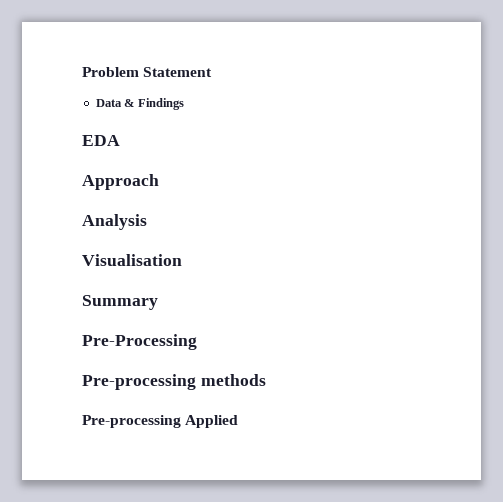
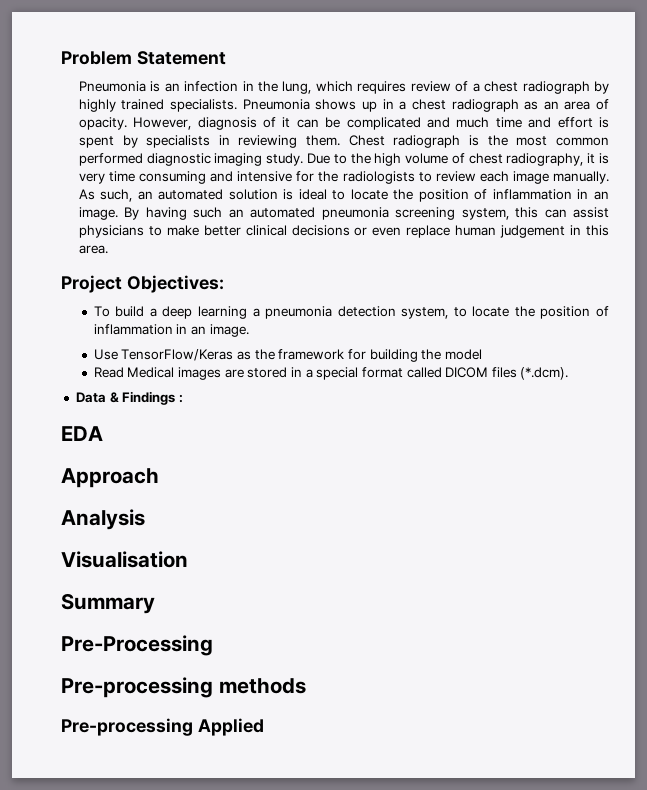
(213, 72) none -> [78,81,609,94] [78,99,609,112] [78,117,610,130] [78,135,609,148] [78,153,609,166] [78,171,610,184] [78,189,609,202] [78,207,609,220] [78,225,609,238] [78,245,108,254] [61,275,224,293] [93,306,609,319] [93,324,249,337] [93,349,482,362] [93,367,569,380] // Pneumonia is an infection in the lung, which requires review of a chest radiograph by highly trained specialists. Pneumonia shows up in a chest radiograph as an area of opacity. However, diagnosis of it can be complicated and much time and effort is spent by specialists in reviewing them. Chest radiograph is the most common performed diagnostic imaging study. Due to the high volume of chest radiography, it is very time consuming and intensive for the radiologists to review each image manually. As such, an automated solution is ideal to locate the position of inflammation in an image. By having such an automated pneumonia screening system, this can assist physicians to make better clinical decisions or even replace human judgement in this area. // Project Objectives: // To build a deep learning a pneumonia detection system, to locate the position of inflammation in an image. // Use TensorFlow/Keras as the framework for building the model // Read Medical images are stored in a special format called DICOM files (*.dcm).
(184, 104) none -> [178,394,183,403] :

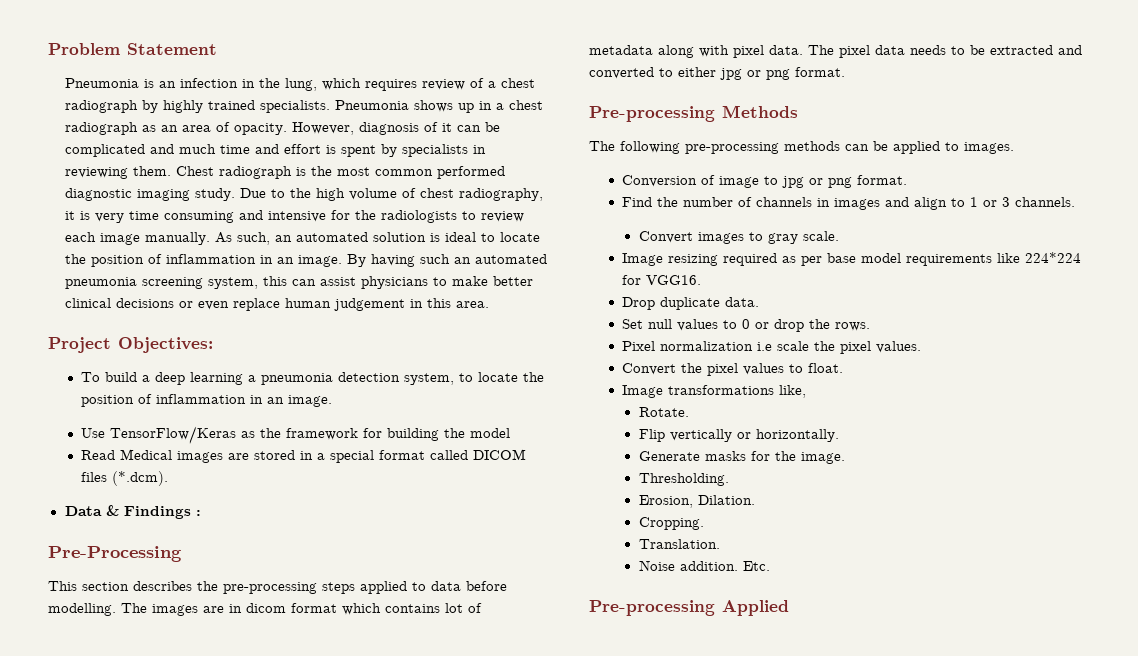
[61,426,103,441] [61,468,159,488] [61,509,145,530] [61,551,188,568] [61,593,155,614] [61,635,213,656] [61,677,306,698] EDA // Approach // Analysis // Visualisation // Summary // Pre-Processing // Pre-processing methods -> [48,546,182,562] [48,581,507,594] [48,603,482,616] [589,45,1082,58] [589,67,845,80] [589,105,798,122] [589,141,1014,154] [622,175,908,188] [622,197,1076,210] [638,231,839,244] [622,252,1082,266] [622,275,702,285] [622,297,760,310] [622,319,871,332] [622,341,922,354] [622,363,844,376] [622,385,807,398] [638,407,689,417] [638,429,839,442] [638,451,845,464] [638,473,729,486] [638,495,755,508] [638,517,704,530] [638,539,720,549] [638,560,770,571] Pre-Processing // This section describes the pre-processing steps applied to data before modelling. The images are in dicom format which contains lot of metadata along with pixel data. The pixel data needs to be extracted and converted to either jpg or png format. // Pre-processing Methods // The following pre-processing methods can be applied to images. // Conversion of image to jpg or png format. // Find the number of channels in images and align to 1 or 3 channels. // Convert images to gray scale. // Image resizing required as per base model requirements like 224*224 for VGG16. // Drop duplicate data. // Set null values to 0 or drop the rows. // Pixel normalization i.e scale the pixel values. // Convert the pixel values to float. // Image transformations like, // Rotate. // Flip vertically or horizontally. // Generate masks for the image. // Thresholding. // Erosion, Dilation. // Cropping. // Translation. // Noise addition. Etc.

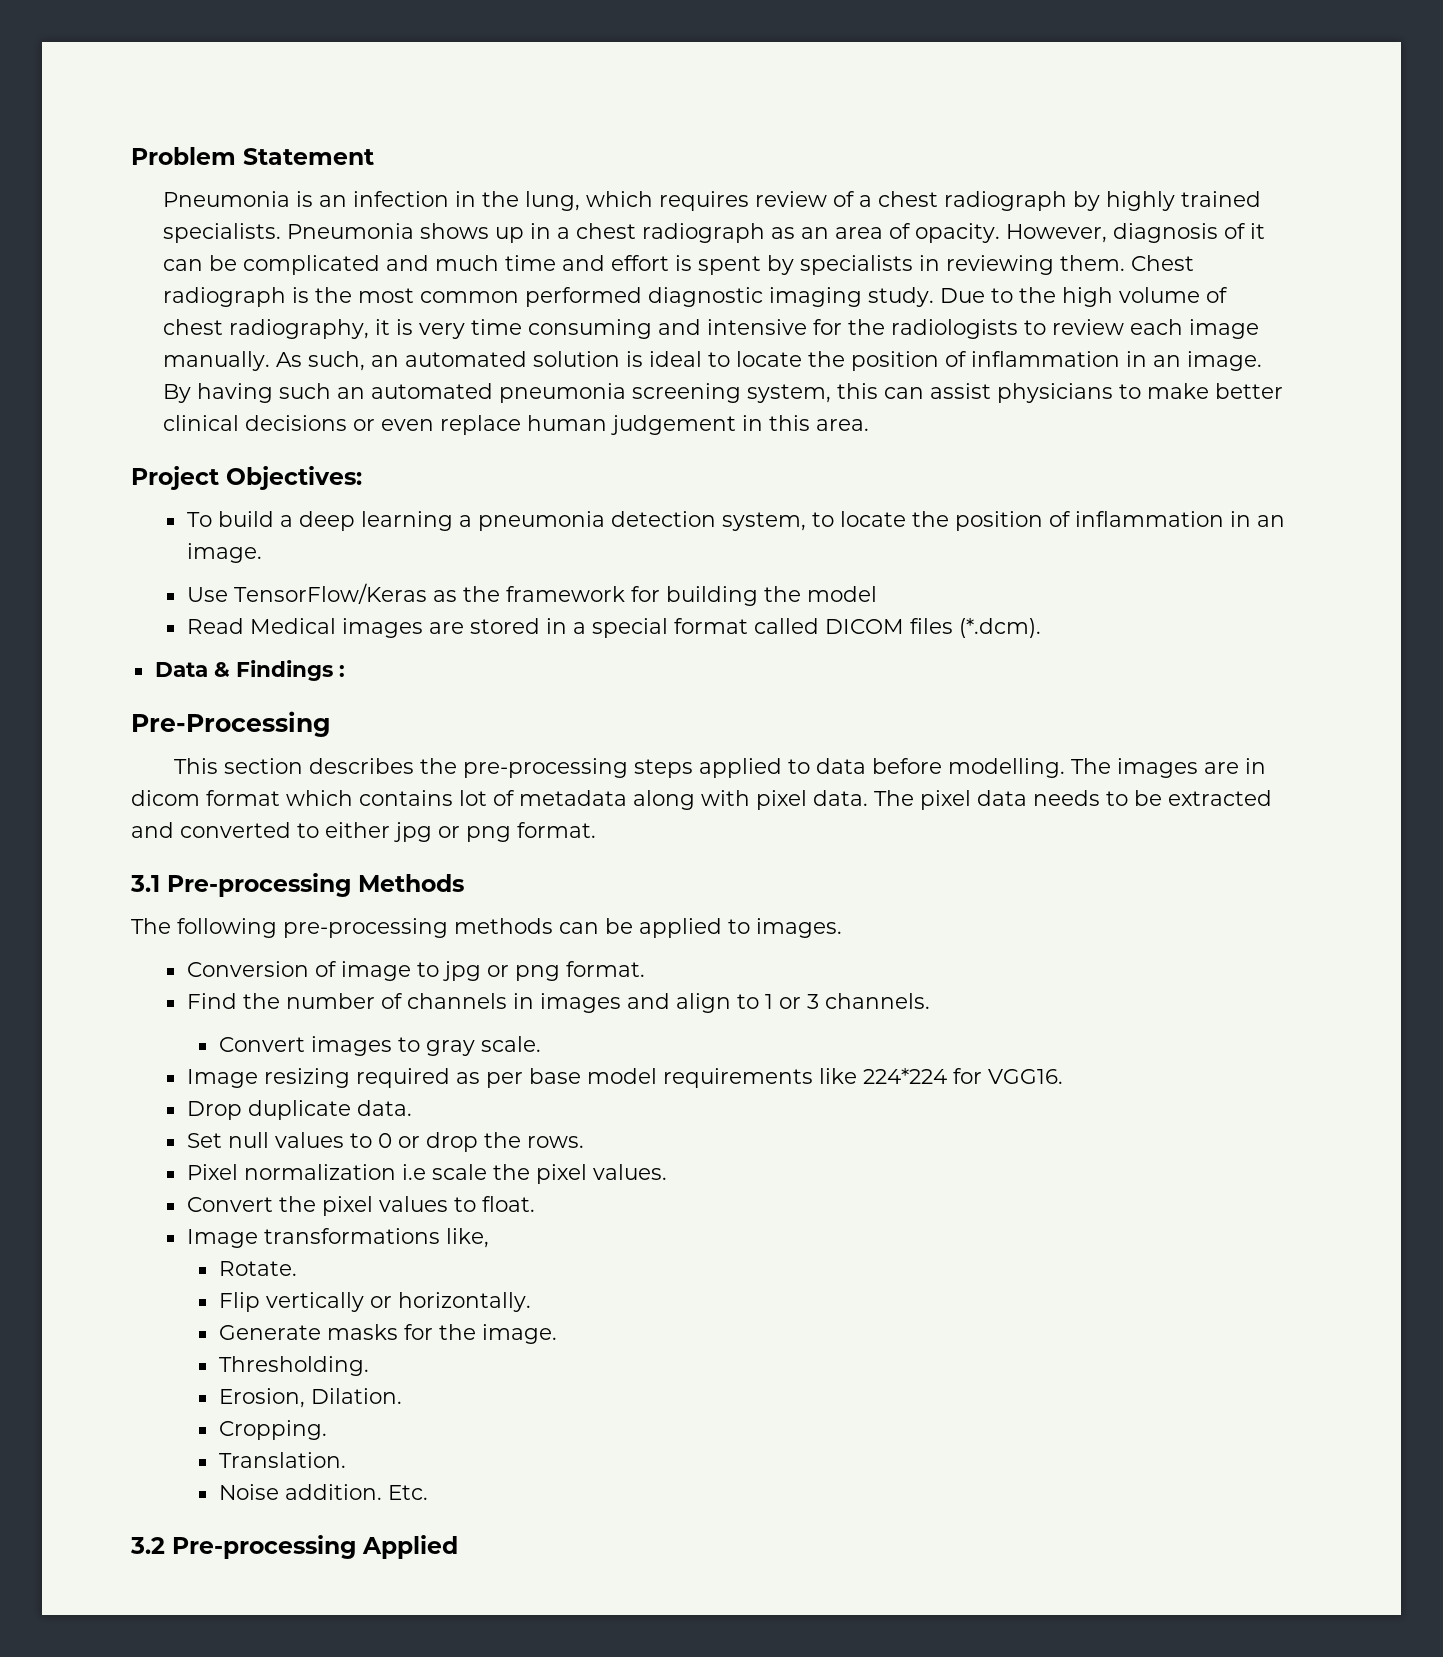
(845, 72) none -> [130,875,160,892] 3.1
(770, 566) none -> [130,1537,165,1554] 3.2

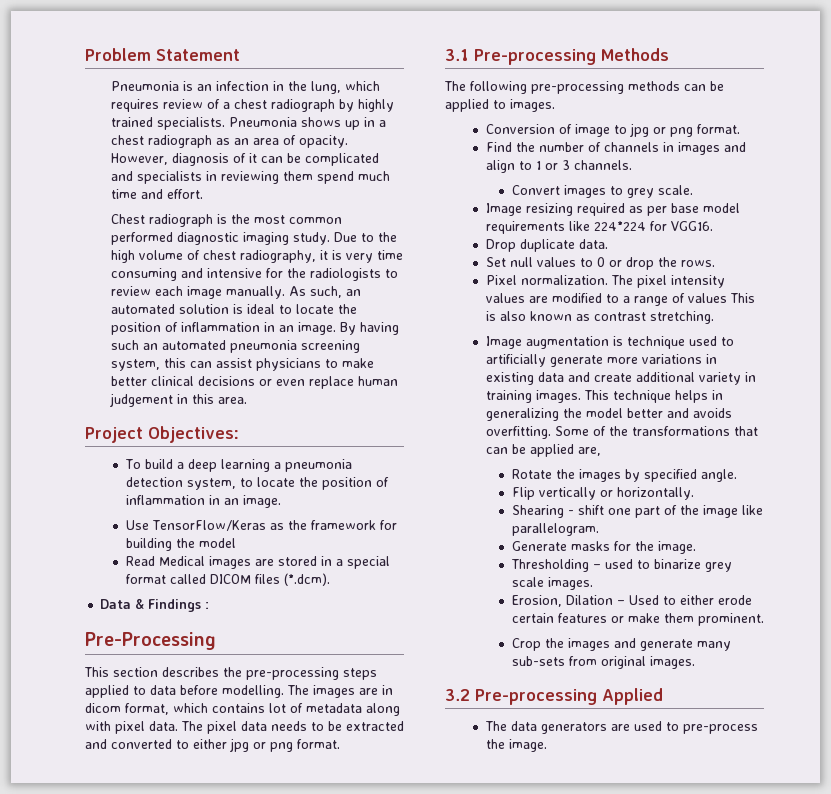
[435,255,1126,275] much time and effort is spent by specialists in reviewing them. -> [136,171,390,184] [110,189,203,199] specialists in reviewing them spend much time and effort. //
[206,790,280,806] format -> [125,703,169,715] format,
[425,1040,475,1056] gray -> [626,188,654,198] grey
[243,1164,667,1184] [186,1196,535,1216] [186,1228,489,1248] [218,1261,297,1276] [218,1292,531,1312] normalization i.e scale the pixel values. // Convert the pixel values to float. // Image transformations like, // Rotate. // Flip vertically or horizontally. -> [521,275,726,288] [486,293,756,306] [486,311,715,324] [486,336,735,349] [486,354,718,367] [486,372,757,385] [486,390,724,403] [486,408,733,421] [486,426,759,439] [486,444,602,457] [511,469,737,482] [511,487,694,500] [511,505,763,518] [511,523,599,536] normalization. The pixel intensity values are modified to a range of values This is also known as contrast stretching. // Image augmentation is technique used to artificially generate more variations in existing data and create additional variety in training images. This technique helps in generalizing the model better and avoids overfitting. Some of the transformations that can be applied are, // Rotate the images by specified angle. // Flip vertically or horizontally. // Shearing - shift one part of the image like parallelogram.
[218,1356,369,1376] [218,1388,402,1408] [218,1420,327,1440] [218,1452,346,1468] [218,1484,428,1500] [130,1535,458,1559] Thresholding. // Erosion, Dilation. // Cropping. // Translation. // Noise addition. Etc. // 3.2 Pre-processing Applied -> [510,559,732,572] [511,577,593,590] [511,595,752,607] [511,613,764,626] [511,638,731,651] [511,656,695,669] [445,688,663,705] [485,721,759,734] [486,739,548,752] Thresholding – used to binarize grey scale images. // Erosion, Dilation – Used to either erode certain features or make them prominent. // Crop the images and generate many sub-sets from original images. // 3.2 Pre-processing Applied // The data generators are used to pre-process the image.

